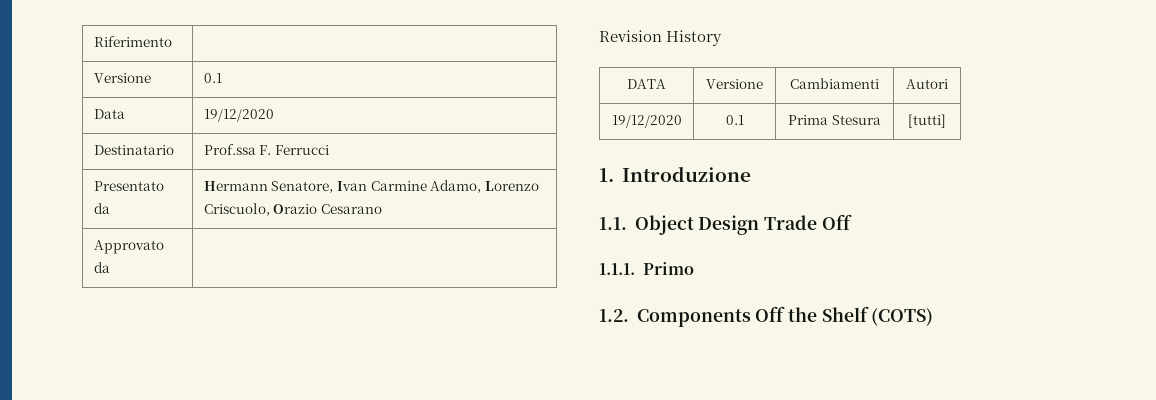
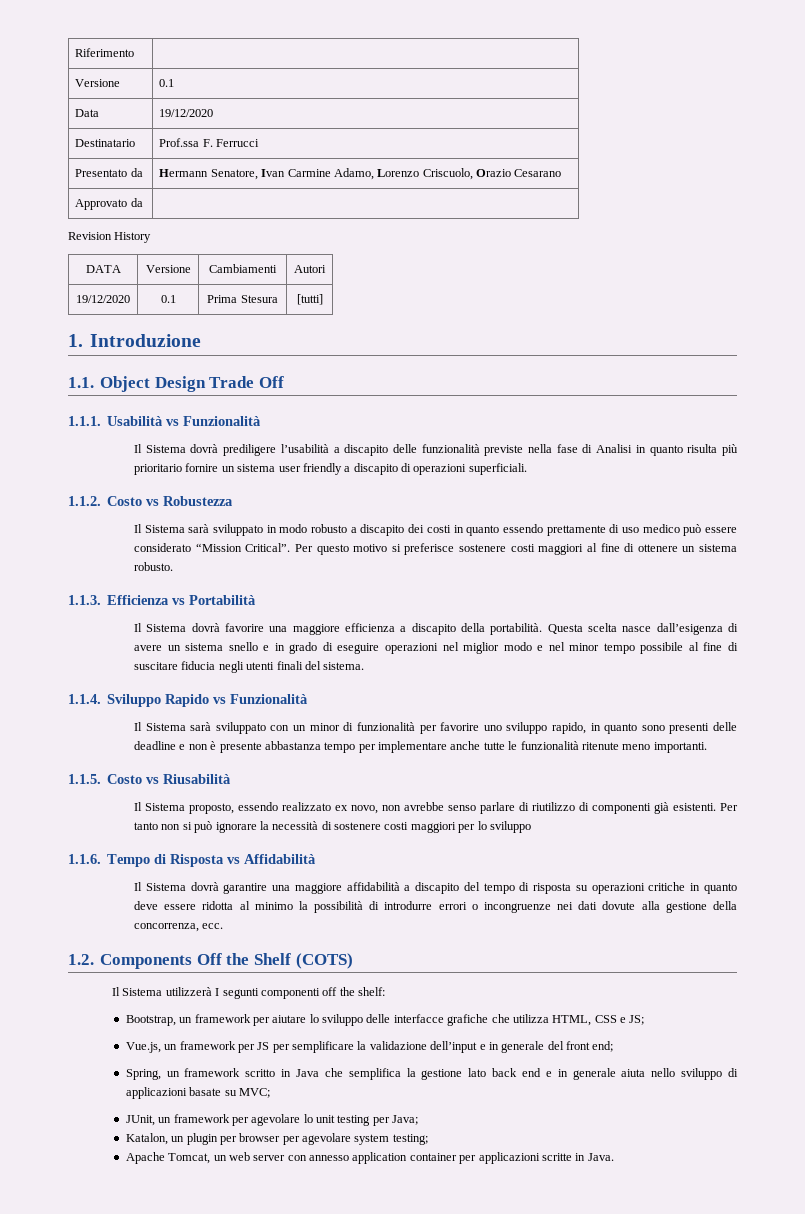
[642,262,694,275] Primo -> [107,416,262,426] [133,444,738,456] [133,463,527,475] [68,496,234,506] [133,524,737,536] [133,543,737,555] [133,562,173,571] [68,595,257,605] [133,623,738,635] [133,642,739,654] [133,661,365,673] [68,694,309,707] [133,722,737,734] [133,741,707,753] [68,774,232,784] [133,802,739,814] [133,821,531,833] [68,854,317,867] [133,882,738,894] [133,901,737,913] [133,923,224,932] Usabilità vs Funzionalità // Il Sistema dovrà prediligere l’usabilità a discapito delle funzionalità previste nella fase di Analisi in quanto risulta più prioritario fornire un sistema user friendly a discapito di operazioni superficiali. // 1.1.2. Costo vs Robustezza // Il Sistema sarà sviluppato in modo robusto a discapito dei costi in quanto essendo prettamente di uso medico può essere considerato “Mission Critical”. Per questo motivo si preferisce sostenere costi maggiori al fine di ottenere un sistema robusto. // 1.1.3. Efficienza vs Portabilità // Il Sistema dovrà favorire una maggiore efficienza a discapito della portabilità. Questa scelta nasce dall’esigenza di avere un sistema snello e in grado di eseguire operazioni nel miglior modo e nel minor tempo possibile al fine di suscitare fiducia negli utenti finali del sistema. // 1.1.4. Sviluppo Rapido vs Funzionalità // Il Sistema sarà sviluppato con un minor di funzionalità per favorire uno sviluppo rapido, in quanto sono presenti delle deadline e non è presente abbastanza tempo per implementare anche tutte le funzionalità ritenute meno importanti. // 1.1.5. Costo vs Riusabilità // Il Sistema proposto, essendo realizzato ex novo, non avrebbe senso parlare di riutilizzo di componenti già esistenti. Per tanto non si può ignorare la necessità di sostenere costi maggiori per lo sviluppo // 1.1.6. Tempo di Risposta vs Affidabilità // Il Sistema dovrà garantire una maggiore affidabilità a discapito del tempo di risposta su operazioni critiche in quanto deve essere ridotta al minimo la possibilità di introdurre errori o incongruenze nei dati dovute alla gestione della concorrenza, ecc.
(934, 317) none -> [111,987,385,999] [125,1014,645,1026] [125,1041,614,1053] [125,1068,738,1080] [125,1087,270,1099] [125,1114,419,1126] [125,1133,428,1145] [125,1152,614,1164] // Il Sistema utilizzerà I segunti componenti off the shelf: // Bootstrap, un framework per aiutare lo sviluppo delle interfacce grafiche che utilizza HTML, CSS e JS; // Vue.js, un framework per JS per semplificare la validazione dell’input e in generale del front end; // Spring, un framework scritto in Java che semplifica la gestione lato back end e in generale aiuta nello sviluppo di applicazioni basate su MVC; // JUnit, un framework per agevolare lo unit testing per Java; // Katalon, un plugin per browser per agevolare system testing; // Apache Tomcat, un web server con annesso application container per applicazioni scritte in Java.

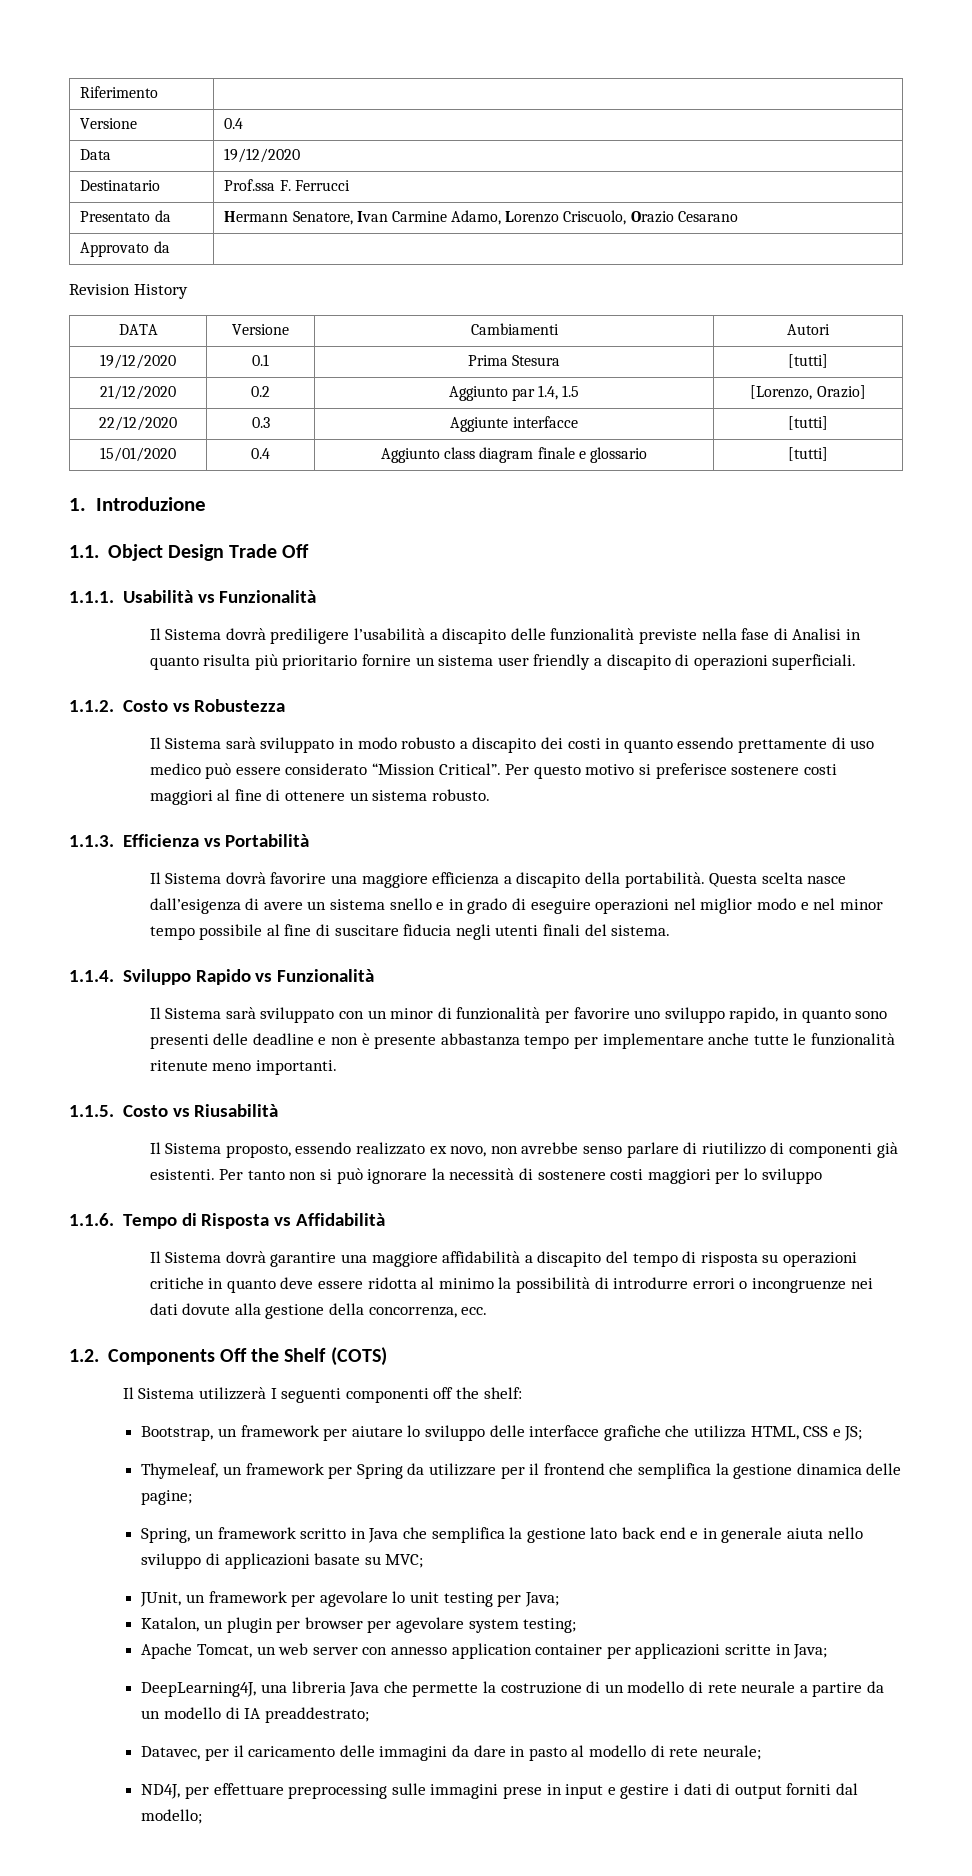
[159,79,175,87] 0.1 -> [224,118,244,129] 0.4
(323, 299) none -> [100,385,176,400] [251,386,270,397] [448,385,580,401] [750,385,866,400] [99,416,177,431] [251,417,270,428] [450,416,578,432] [788,416,828,430] [100,447,176,462] [251,448,270,459] [381,447,647,463] [788,447,828,461] // 21/12/2020 | 0.2 | Aggiunto par 1.4, 1.5 | [Lorenzo, Orazio] // 22/12/2020 | 0.3 | Aggiunte interfacce | [tutti] // 15/01/2020 | 0.4 | Aggiunto class diagram finale e glossario | [tutti]
[222,988,259,999] segunti -> [281,1388,342,1403] seguenti
[125,1041,614,1053] Vue.js, un framework per JS per semplificare la validazione dell’input e in generale del front end; -> [141,1463,902,1479] [141,1490,193,1505] Thymeleaf, un framework per Spring da utilizzare per il frontend che semplifica la gestione dinamica delle pagine;
[587,1153,614,1161] Java. -> [793,1644,828,1659] [141,1681,884,1697] [141,1707,369,1723] [141,1745,761,1761] [141,1783,858,1799] [141,1809,203,1824] Java; // DeepLearning4J, una libreria Java che permette la costruzione di un modello di rete neurale a partire da un modello di IA preaddestrato; // Datavec, per il caricamento delle immagini da dare in pasto al modello di rete neurale; // ND4J, per effettuare preprocessing sulle immagini prese in input e gestire i dati di output forniti dal modello;

